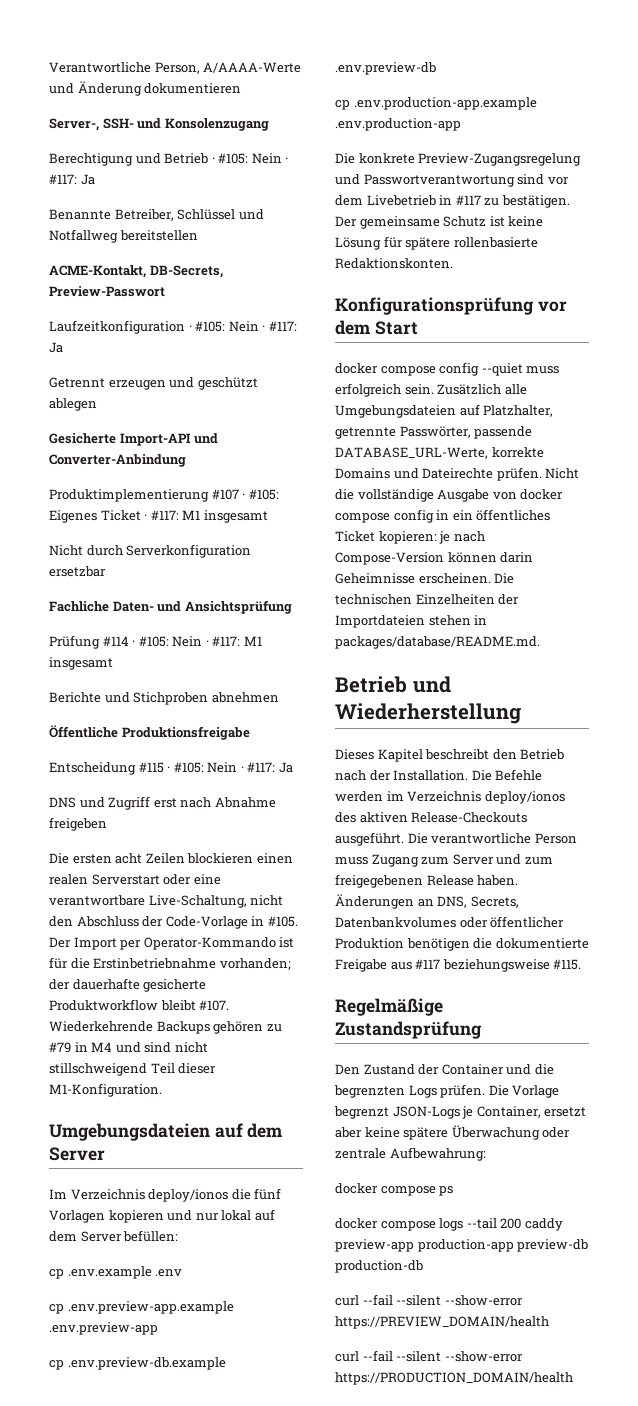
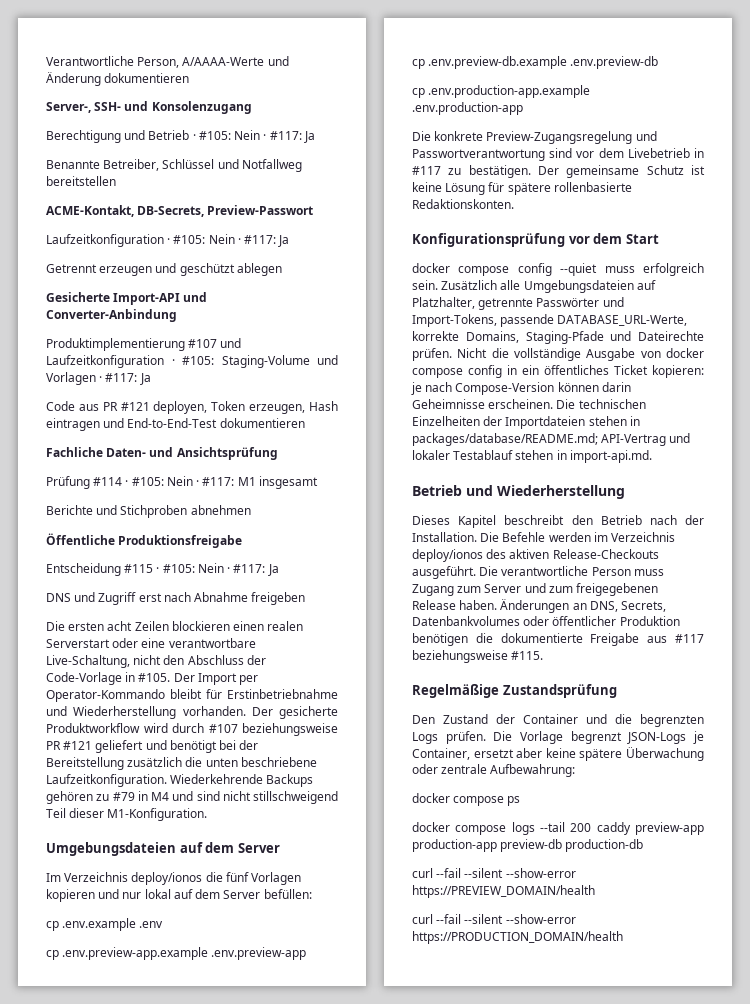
[242,489,279,500] [49,510,268,523] [49,544,252,558] [49,566,106,577] · #105: Eigenes Ticket · #117: M1 insgesamt // Nicht durch Serverkonfiguration ersetzbar -> [220,338,242,348] [46,355,338,368] [46,372,151,385] [46,401,338,414] [46,418,305,431] und Laufzeitkonfiguration · #105: Staging-Volume und Vorlagen · #117: Ja // Code aus PR #121 deployen, Token erzeugen, Hash eintragen und End-to-End-Test dokumentieren
[279,937,295,948] [49,957,291,970] [49,978,207,992] [49,999,230,1011] ist für die Erstinbetriebnahme vorhanden; der dauerhafte gesicherte Produktworkflow bleibt #107. -> [170,689,338,699] [46,706,338,719] [46,723,338,736] [46,740,259,753] [46,757,317,770] [46,774,167,787] bleibt für Erstinbetriebnahme und Wiederherstellung vorhanden. Der gesicherte Produktworkflow wird durch #107 beziehungsweise PR #121 geliefert und benötigt bei der Bereitstellung zusätzlich die unten beschriebene Laufzeitkonfiguration.
[399,426,471,438] Passwörter, -> [536,297,624,307] [412,314,497,327] Passwörter und Import-Tokens,
[335,468,390,479] Domains -> [465,331,604,344] Domains, Staging-Pfade
[335,636,540,649] packages/database/README.md. -> [412,433,691,446] [412,450,652,463] packages/database/README.md; API-Vertrag und lokaler Testablauf stehen in import-api.md.

